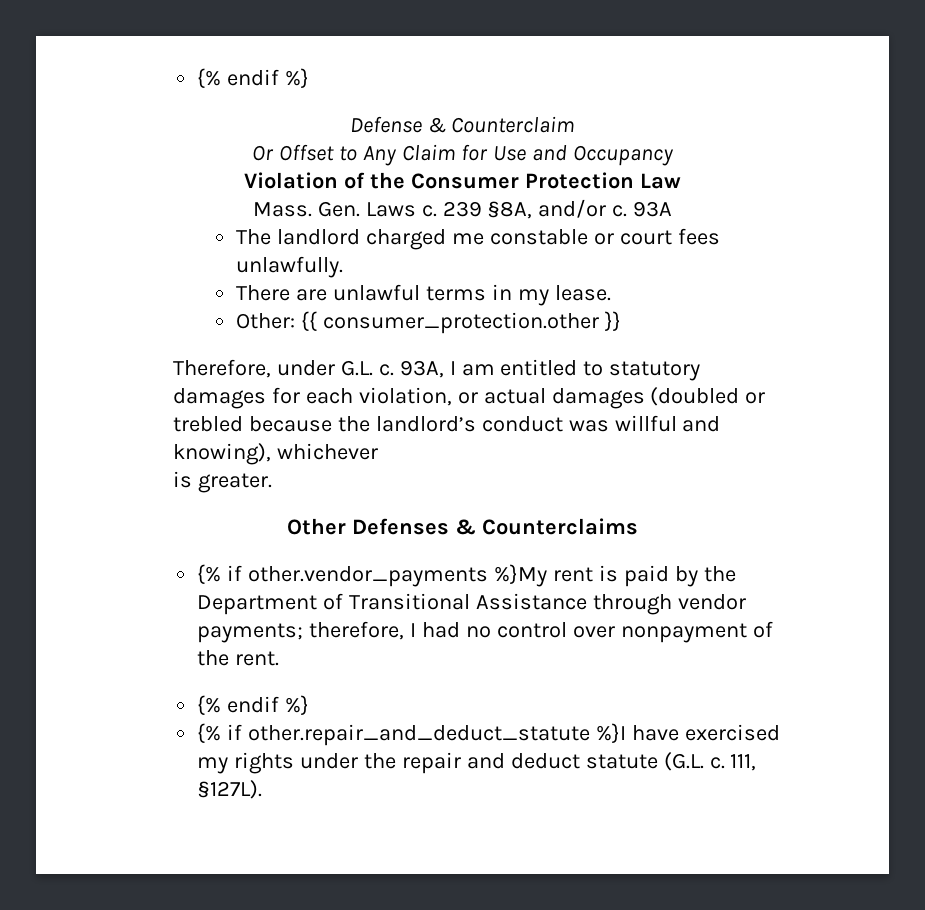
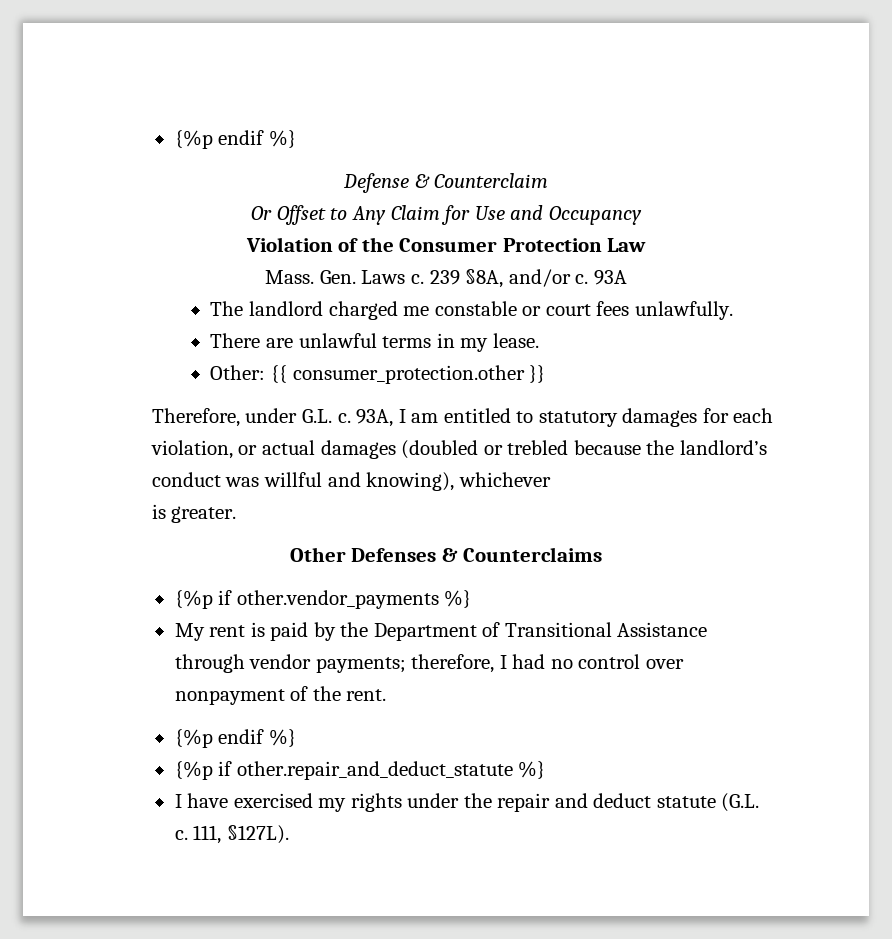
[197,68,222,89] {% -> [174,130,213,149] {%p
[197,564,222,585] {% -> [174,590,213,609] {%p
[493,564,547,587] %}My -> [444,590,472,608] [174,623,205,641] %} // My
[197,695,309,716] [197,723,222,744] {% endif %} // {% -> [174,729,296,748] [174,761,213,780] {%p endif %} // {%p
[595,723,626,744] %}I -> [518,761,546,779] [174,794,182,808] %} // I

